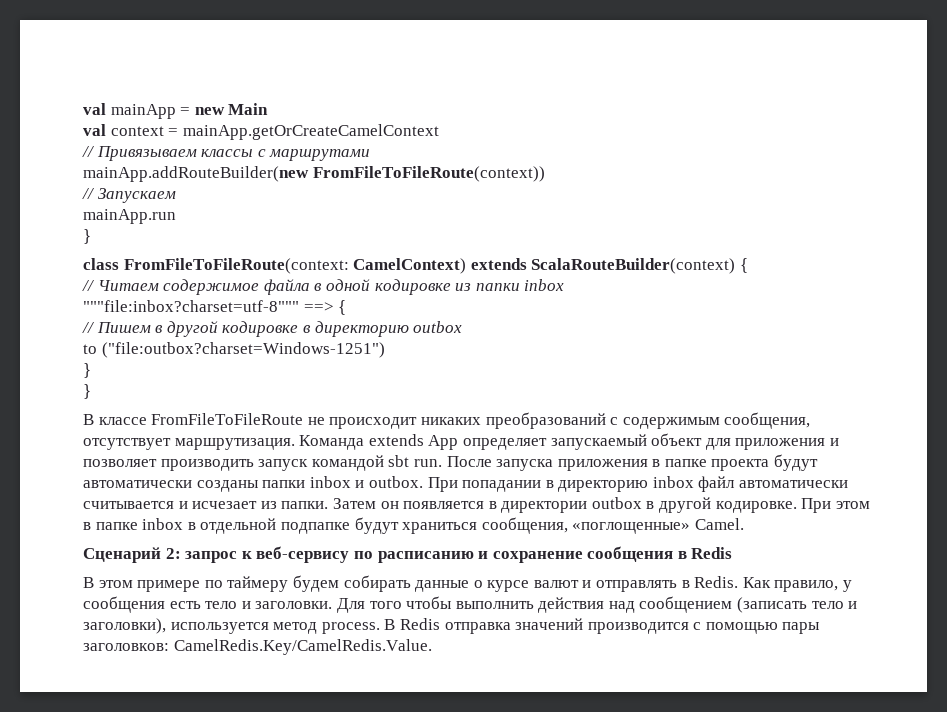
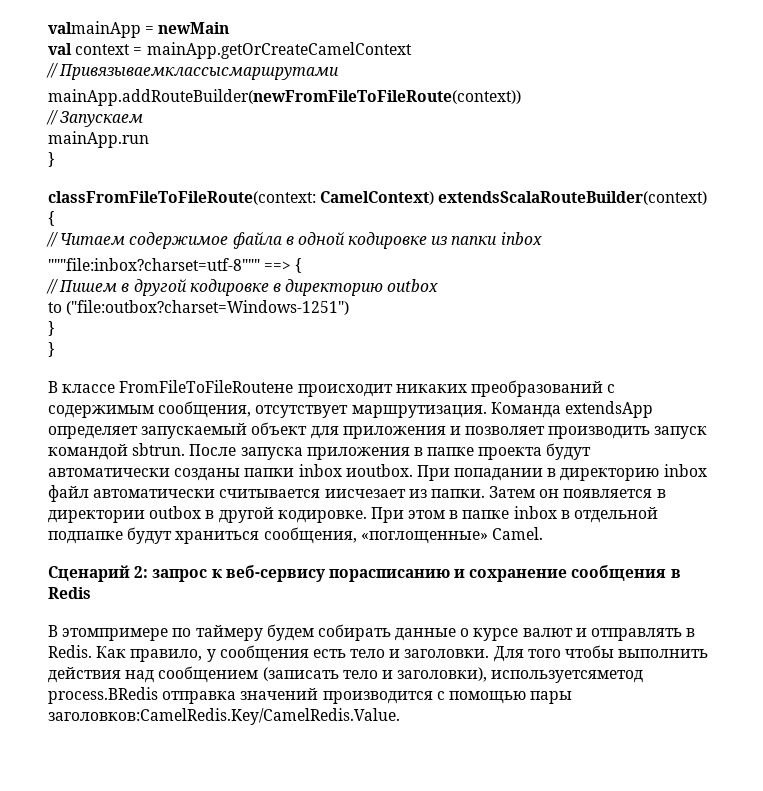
[83,103,269,119] val mainApp = new Main -> [48,21,230,38] valmainApp = newMain
[96,146,371,161] [83,166,545,182] Привязываем классы с маршрутами // mainApp.addRouteBuilder(new FromFileToFileRoute(context)) -> [59,64,340,80] [48,89,521,106] Привязываемклассысмаршрутами // mainApp.addRouteBuilder(newFromFileToFileRoute(context))
[83,258,736,274] class FromFileToFileRoute(context: CamelContext) extends ScalaRouteBuilder(context) -> [48,191,708,205] classFromFileToFileRoute(context: CamelContext) extendsScalaRouteBuilder(context)
[151,413,325,425] FromFileToFileRoute не -> [119,380,294,393] FromFileToFileRouteне
[368,434,459,450] extends App -> [564,401,653,418] extendsApp
[388,455,442,467] sbt run. -> [132,443,186,456] sbtrun.
[355,476,423,488] и outbox. -> [345,464,413,477] иoutbox.
[178,501,258,509] и исчезает -> [324,489,406,498] иисчезает
[353,551,474,563] по расписанию -> [328,569,450,582] порасписанию
[98,580,201,592] этом примере -> [62,628,169,641] этомпримере
[170,618,440,634] используется метод process. В Redis -> [491,670,644,683] [48,687,158,704] используетсяметод process.ВRedis
[83,639,432,655] заголовков: CamelRedis.Key/CamelRedis.Value. -> [48,708,400,725] заголовков:CamelRedis.Key/CamelRedis.Value.

